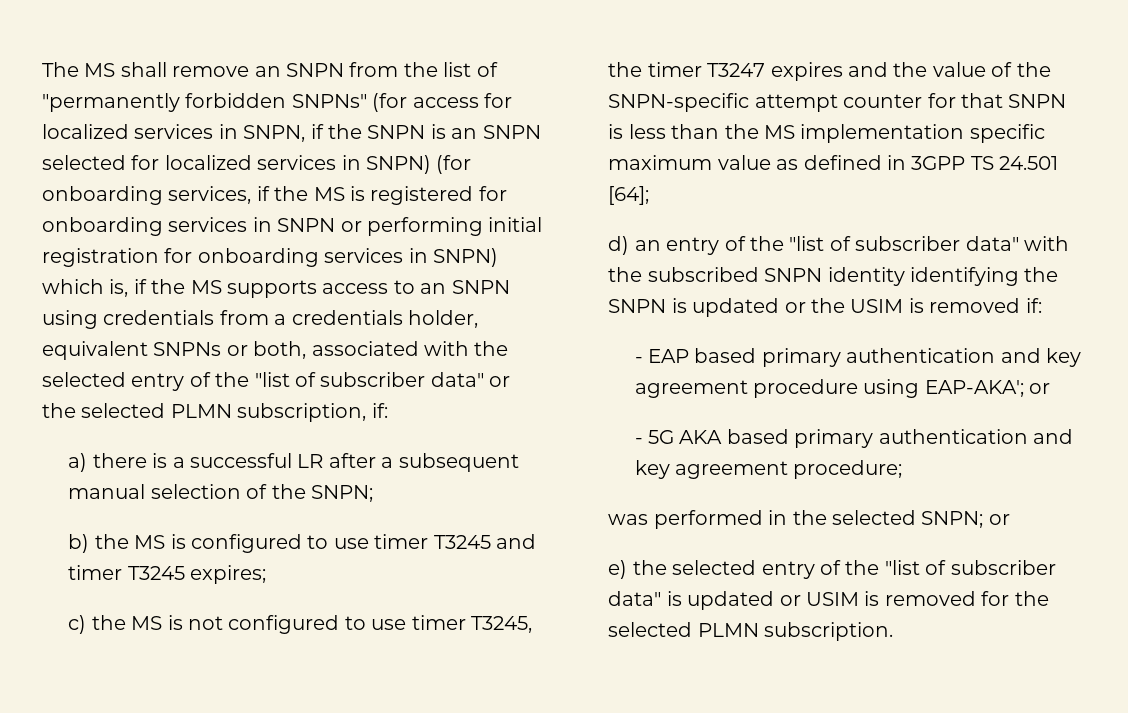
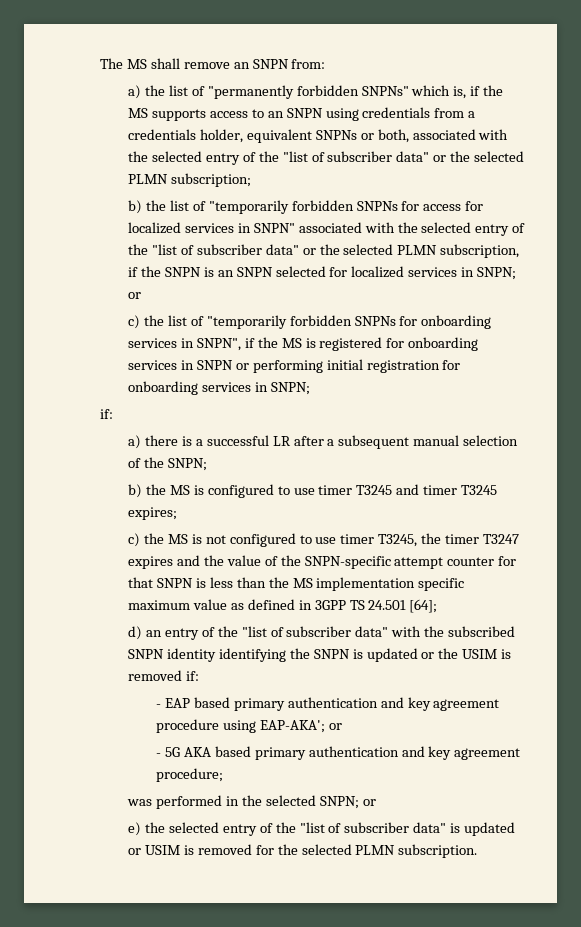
[349,62,399,77] from -> [291,59,326,69] [128,85,142,99] from: // a)
[372,93,512,112] [42,124,541,142] [42,155,472,174] [42,186,507,205] [42,217,543,236] [42,248,498,267] (for access for localized services in SNPN, if the SNPN is an SNPN selected for localized services in SNPN) (for onboarding services, if the MS is registered for onboarding services in SNPN or performing initial registration for onboarding services in SNPN) -> (409, 91) none
[237,403,367,422] subscription, -> [170,173,251,187] [128,200,484,214] [128,222,526,236] [128,244,520,258] [128,266,517,280] [128,292,142,299] [128,315,492,329] [128,337,479,351] [128,359,461,373] [128,381,310,395] subscription; // b) the list of "temporarily forbidden SNPNs for access for localized services in SNPN" associated with the selected entry of the "list of subscriber data" or the selected PLMN subscription, if the SNPN is an SNPN selected for localized services in SNPN; or // c) the list of "temporarily forbidden SNPNs for onboarding services in SNPN", if the MS is registered for onboarding services in SNPN or performing initial registration for onboarding services in SNPN; //

